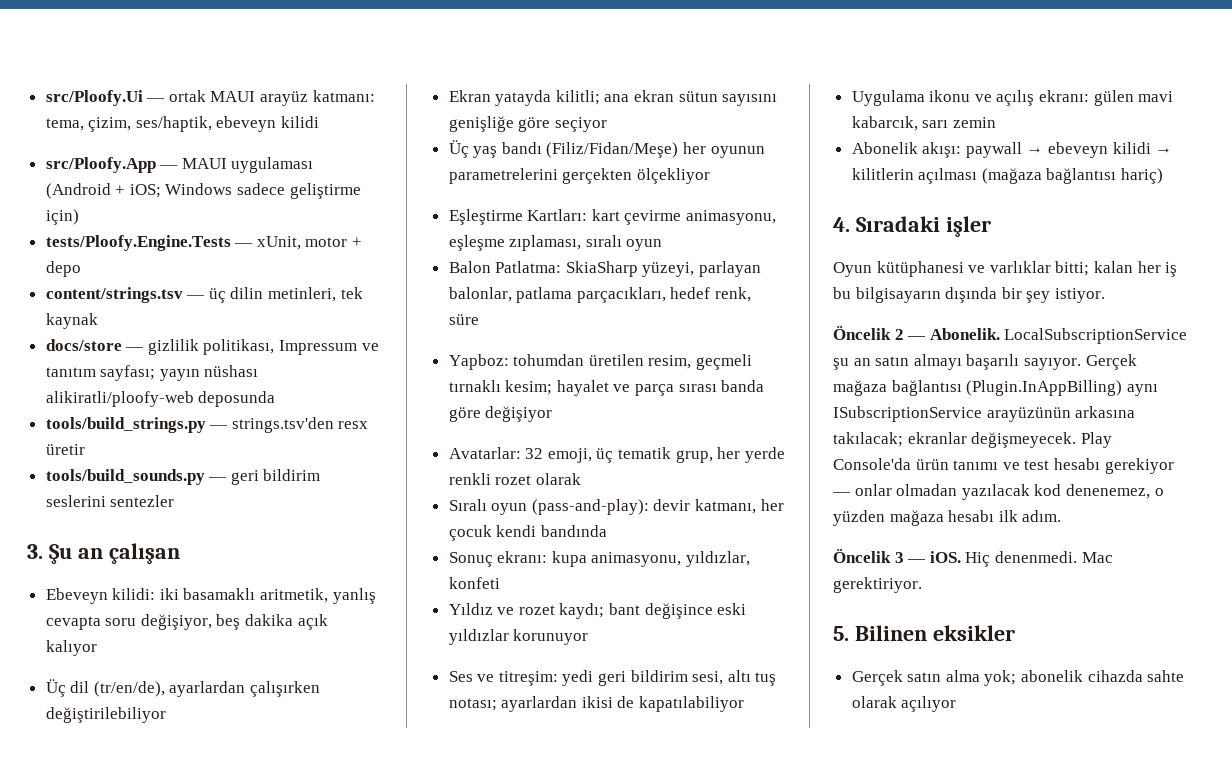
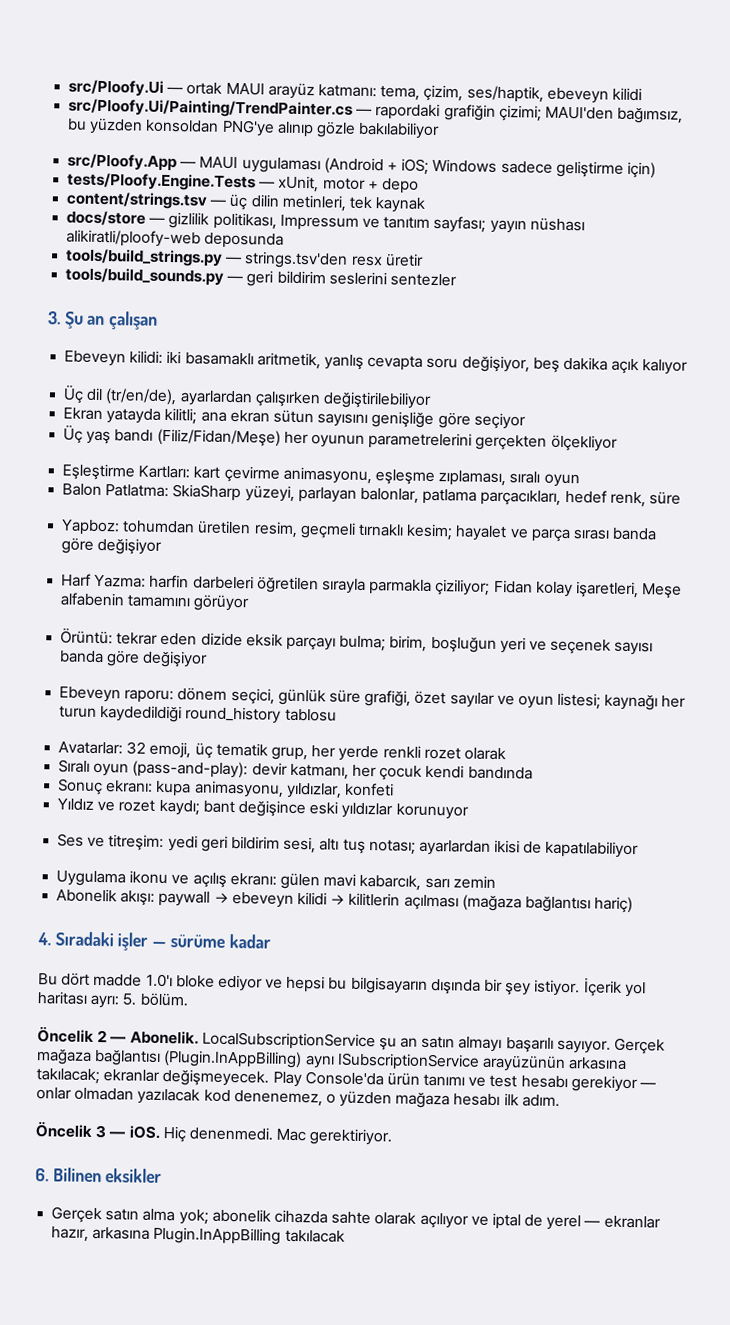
(320, 122) none -> [68,98,684,124] [67,117,441,140] // src/Ploofy.Ui/Painting/TrendPainter.cs — rapordaki grafiğin çizimi; MAUI'den bağımsız, bu yüzden konsoldan PNG'ye alınıp gözle bakılabiliyor
(553, 414) none -> [61,573,683,599] [60,592,250,612] [60,627,654,656] [59,650,209,668] [59,686,687,711] [59,705,337,724] // Harf Yazma: harfin darbeleri öğretilen sırayla parmakla çiziliyor; Fidan kolay işaretleri, Meşe alfabenin tamamını görüyor // Örüntü: tekrar eden dizide eksik parçayı bulma; birim, boşluğun yeri ve seçenek sayısı banda göre değişiyor // Ebeveyn raporu: dönem seçici, günlük süre grafiği, özet sayılar ve oyun listesi; kaynağı her turun kaydedildiği round_history tablosu
[833,261,1178,277] // Oyun kütüphanesi ve varlıklar bitti; kalan her iş -> [152,933,271,949] [38,972,326,993] — sürüme kadar // Bu dört madde 1.0'ı bloke ediyor ve hepsi
(1105, 295) none -> [583,977,646,998] [37,991,189,1009] İçerik yol haritası ayrı: 5. bölüm.
[833,626,849,641] 5. -> [35,1168,49,1182] 6.
(957, 704) none -> [470,1212,661,1231] [51,1226,345,1245] ve iptal de yerel — ekranlar hazır, arkasına Plugin.InAppBilling takılacak

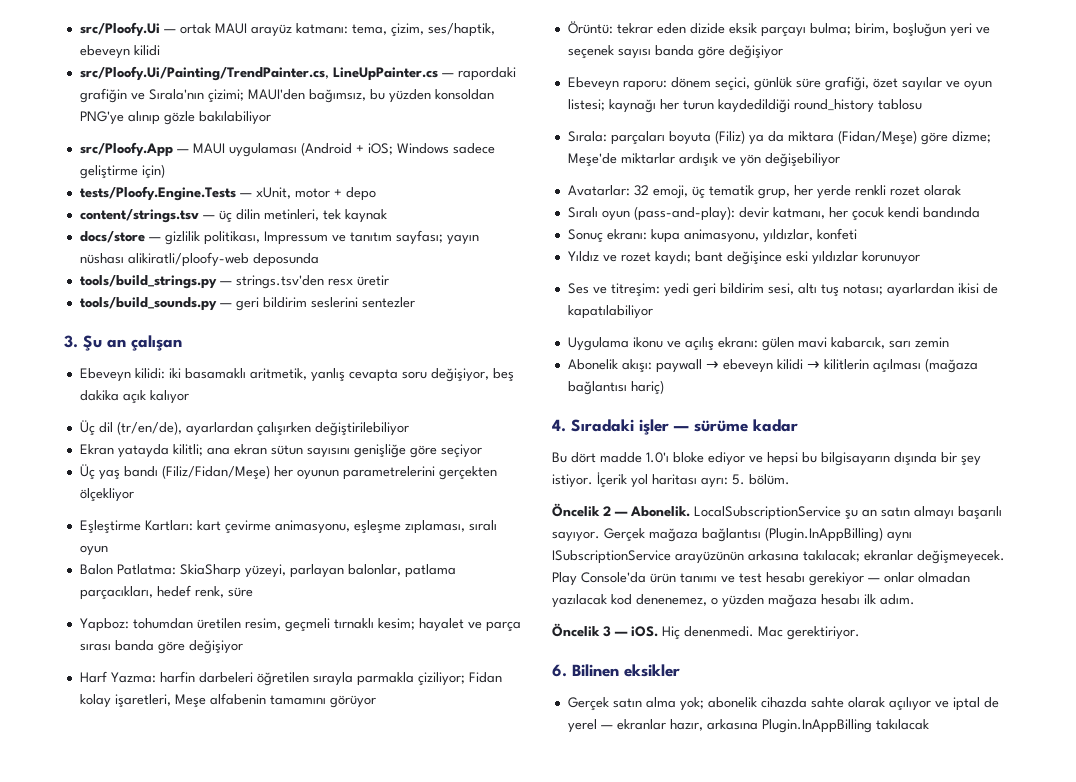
[68,98,354,119] src/Ploofy.Ui/Painting/TrendPainter.cs -> [79,66,438,81] src/Ploofy.Ui/Painting/TrendPainter.cs, LineUpPainter.cs
(496, 112) none -> [130,89,204,100] ve Sırala'nın
(337, 715) none -> [567,130,991,145] [567,153,840,167] // Sırala: parçaları boyuta (Filiz) ya da miktara (Fidan/Meşe) göre dizme; Meşe'de miktarlar ardışık ve yön değişebiliyor

